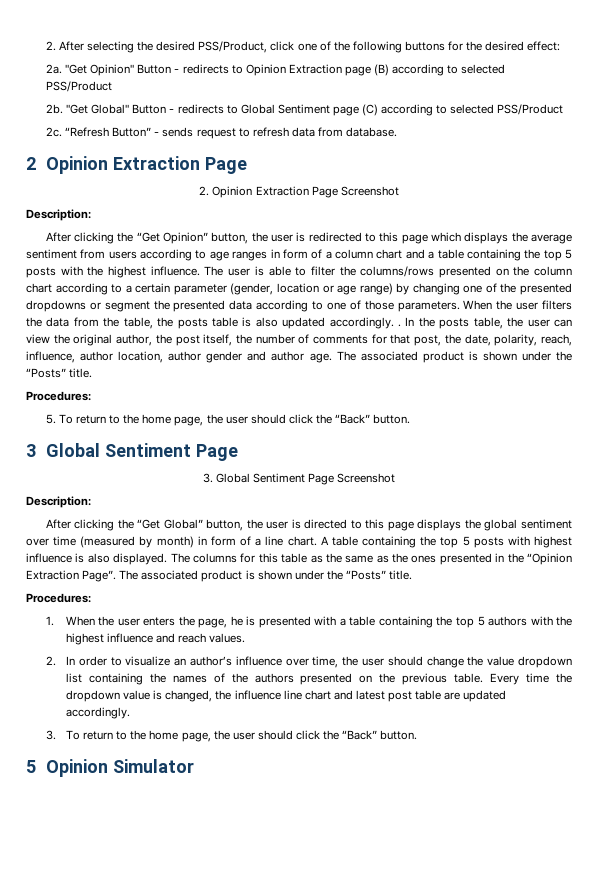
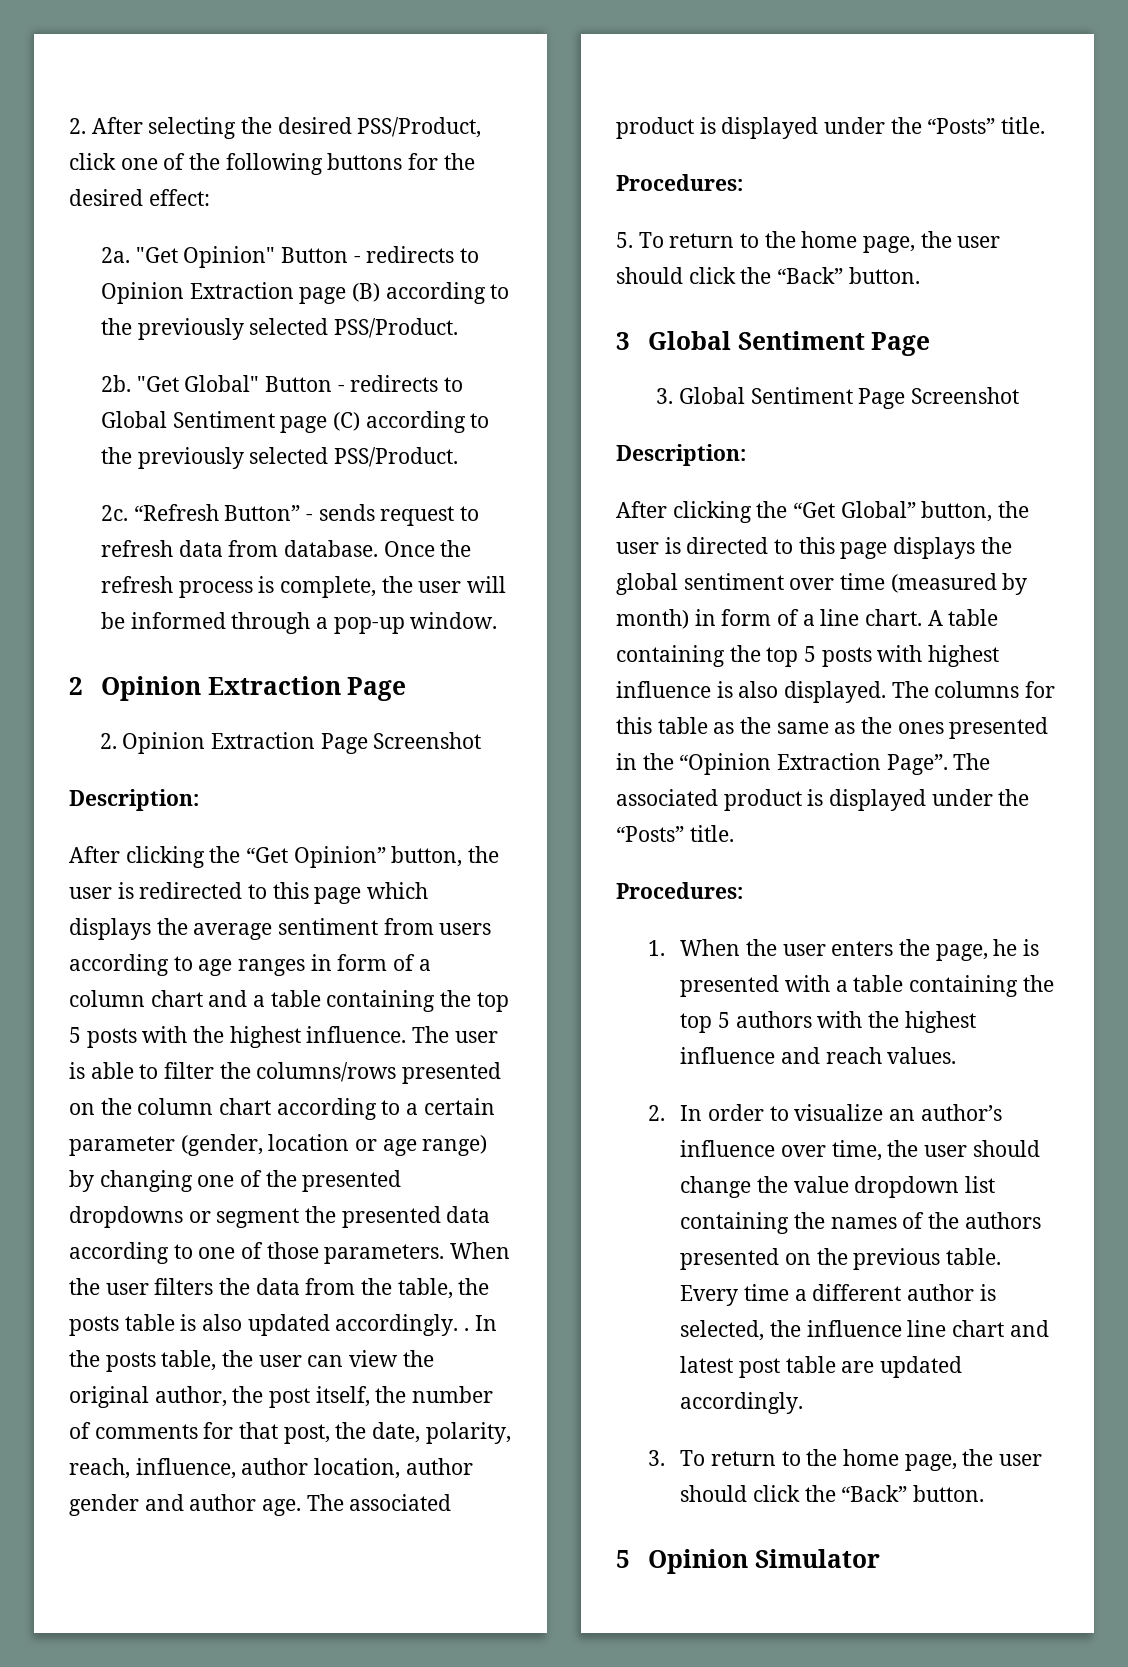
[461,64,506,74] [45,81,112,92] selected PSS/Product -> [101,318,459,340] the previously selected PSS/Product.
[450,104,564,115] selected PSS/Product -> [101,447,459,469] the previously selected PSS/Product.
(398, 132) none -> [383,540,472,557] [101,576,507,598] [101,612,498,634] Once the refresh process is complete, the user will be informed through a pop-up window.
[482,351,517,361] shown -> [721,117,819,139] displayed
[257,570,292,580] shown -> [829,789,927,811] displayed
[556,673,572,683] [65,690,213,702] the dropdown value is changed, -> [794,1284,996,1301] [680,1320,765,1341] a different author is selected,

